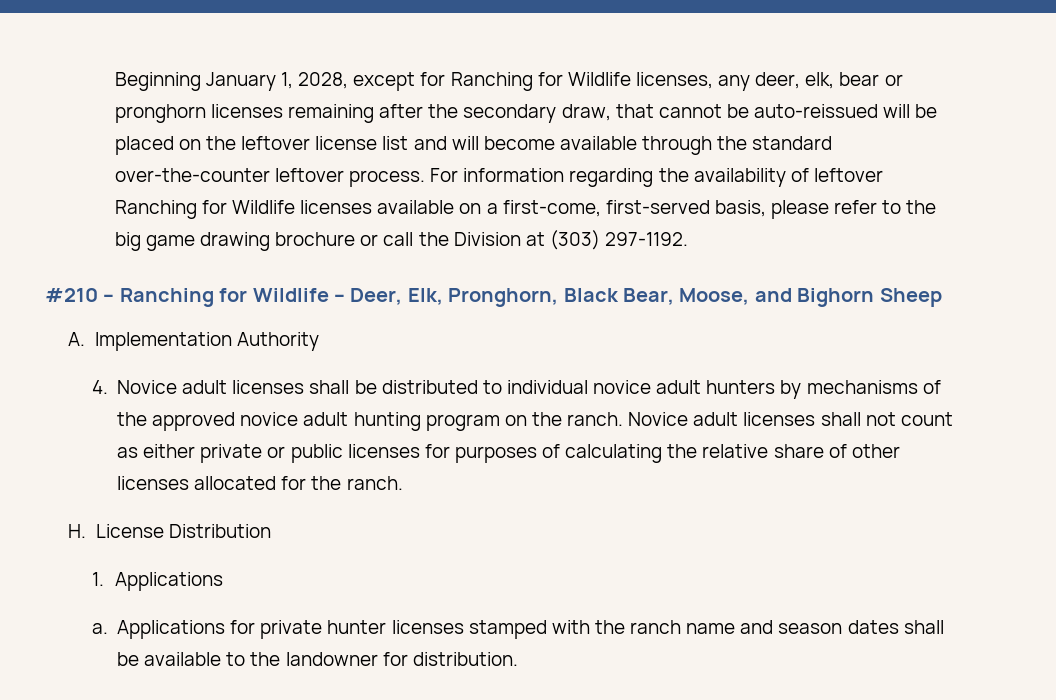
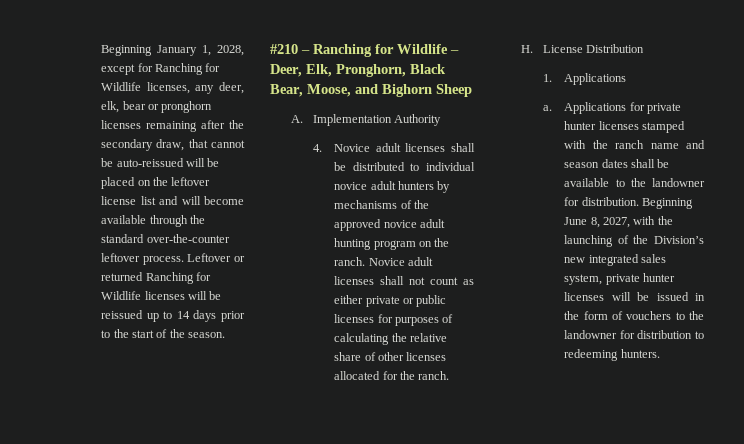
[430,168,883,187] [114,200,937,219] [114,230,689,251] For information regarding the availability of leftover Ranching for Wildlife licenses available on a first-come, first-served basis, please refer to the big game drawing brochure or call the Division at (303) 297-1192. -> [187,253,245,262] [101,272,211,284] [101,291,222,300] [101,310,245,322] [101,329,226,338] Leftover or returned Ranching for Wildlife licenses will be reissued up to 14 days prior to the start of the season.
(518, 659) none -> [642,198,694,209] [564,216,673,228] [564,235,704,247] [564,254,667,266] [564,273,676,285] [564,292,705,301] [564,311,704,320] [564,330,704,339] [564,349,660,361] Beginning June 8, 2027, with the launching of the Division’s new integrated sales system, private hunter licenses will be issued in the form of vouchers to the landowner for distribution to redeeming hunters.

